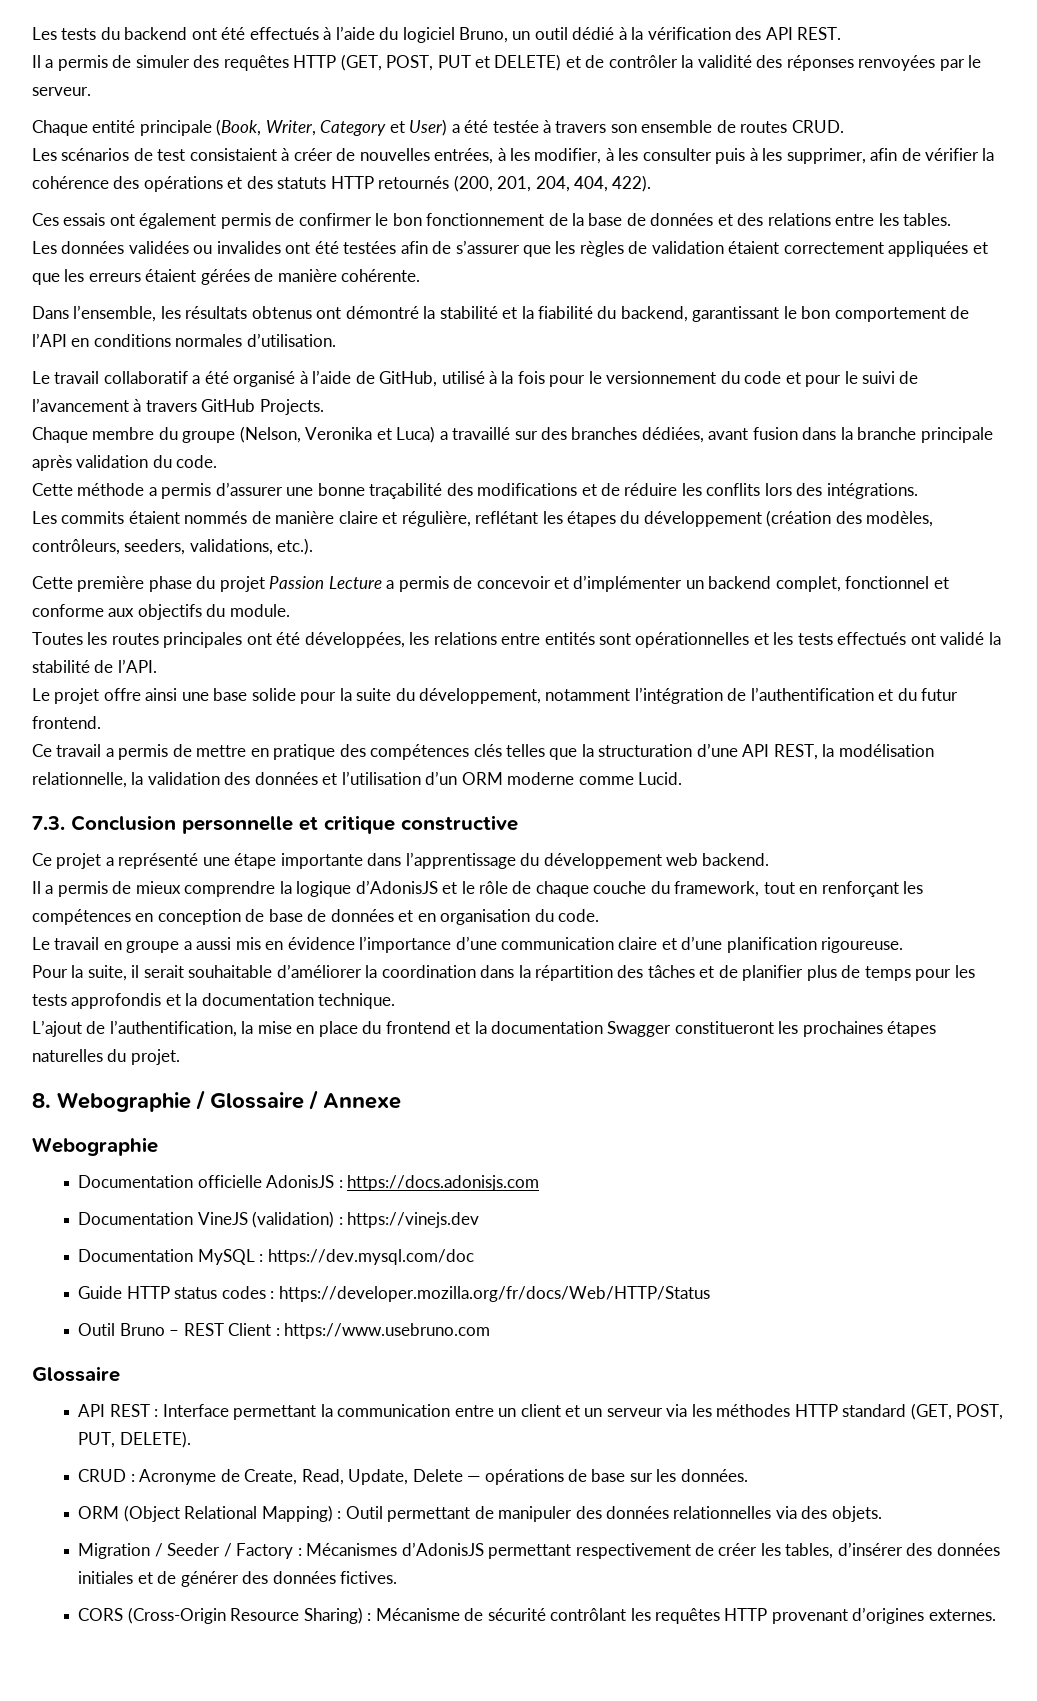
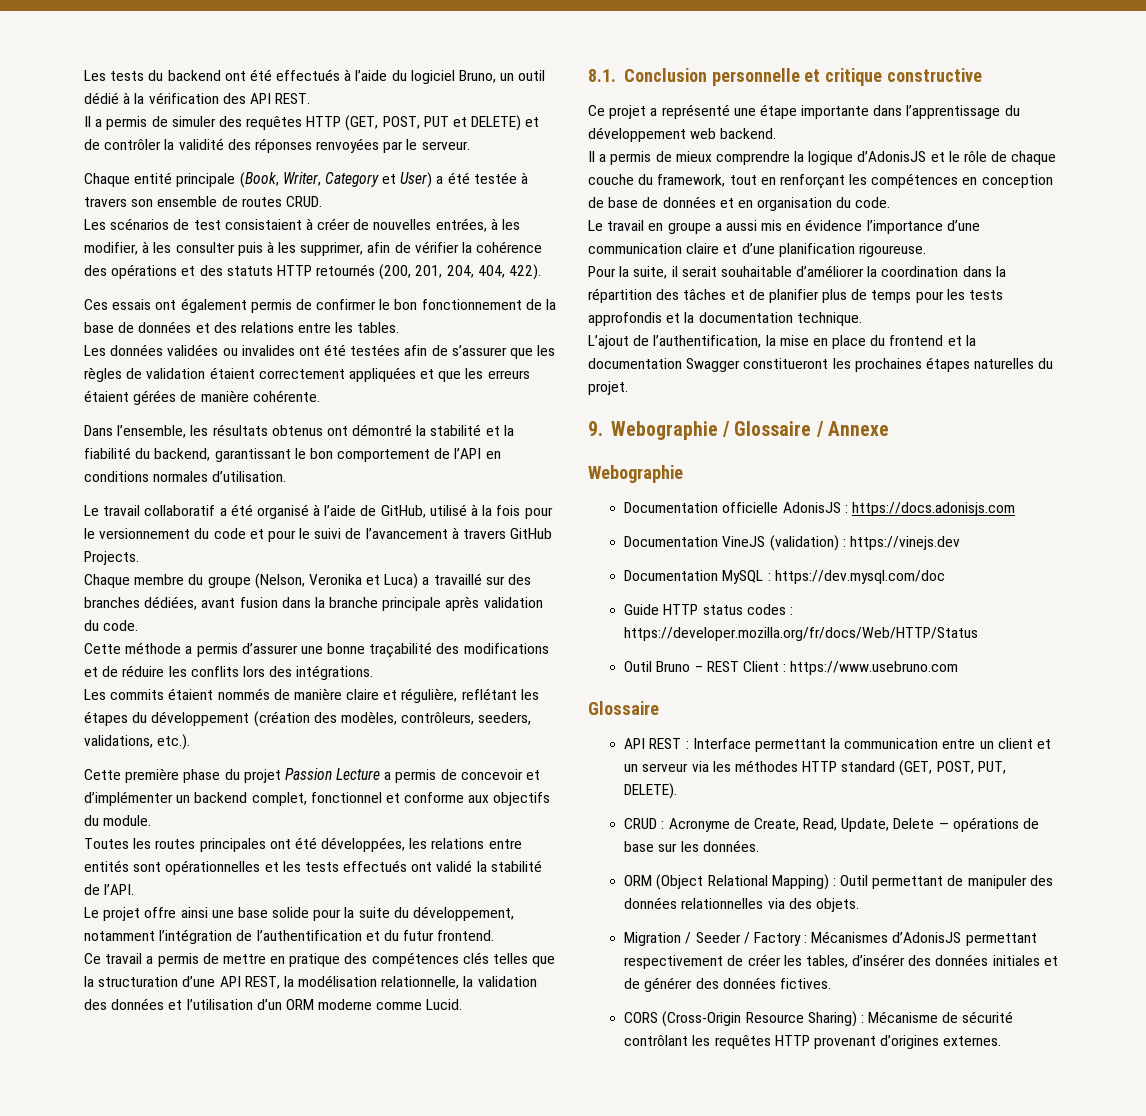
[32,816,65,830] 7.3. -> [588,69,616,82] 8.1.
[32,1093,51,1108] 8. -> [588,421,603,436] 9.

